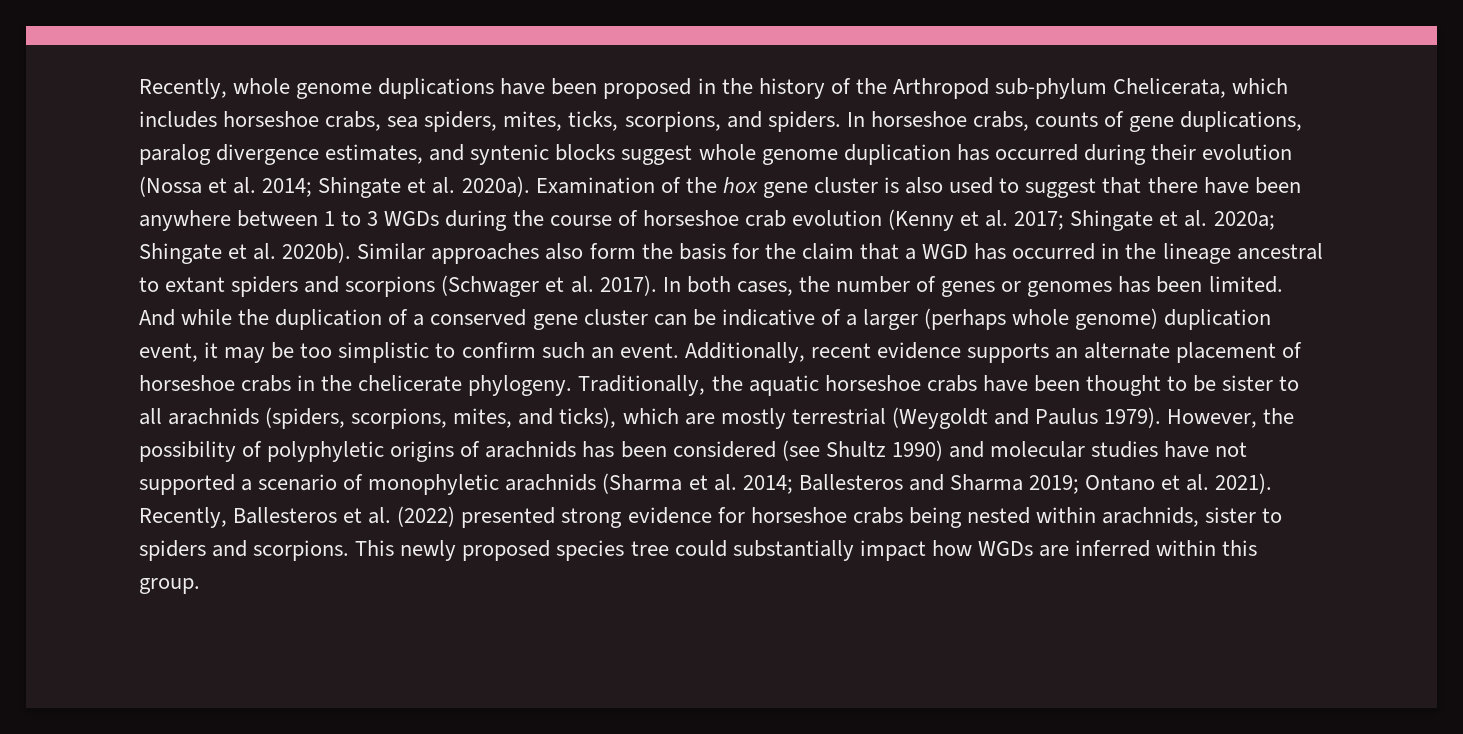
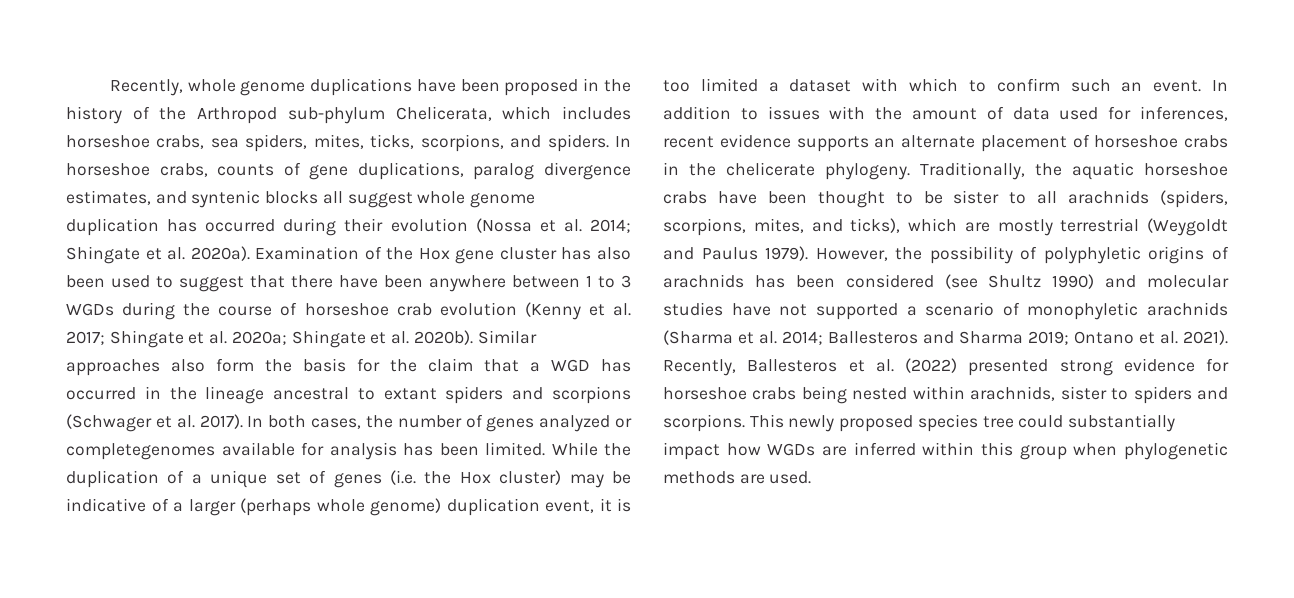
(616, 152) none -> [322,191,343,204] all
[722,177,944,198] hox gene cluster is also -> [418,247,631,264] [66,275,105,288] Hox gene cluster has also been
[1001,281,1113,297] or genomes -> [539,415,632,432] [66,442,397,460] analyzed or completegenomes available for analysis
[139,309,233,326] And while -> [551,442,598,456] While
[430,309,687,330] conserved gene cluster can -> [210,470,604,488] unique set of genes (i.e. the Hox cluster) may
[224,342,430,363] may be too simplistic -> [617,498,631,512] [663,78,959,92] is too limited a dataset with which
[684,342,805,363] Additionally, -> [1212,80,1228,91] [663,106,1228,121] In addition to issues with the amount of data used for inferences,
[139,578,200,594] group. -> [1019,442,1228,460] [663,471,812,484] group when phylogenetic methods are used.

